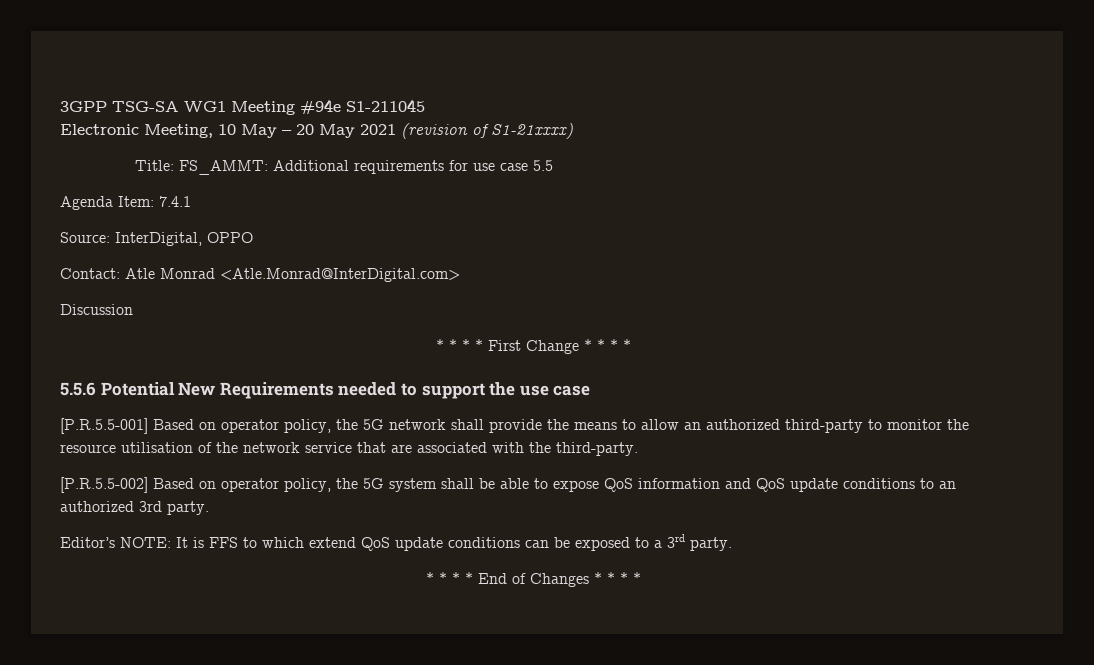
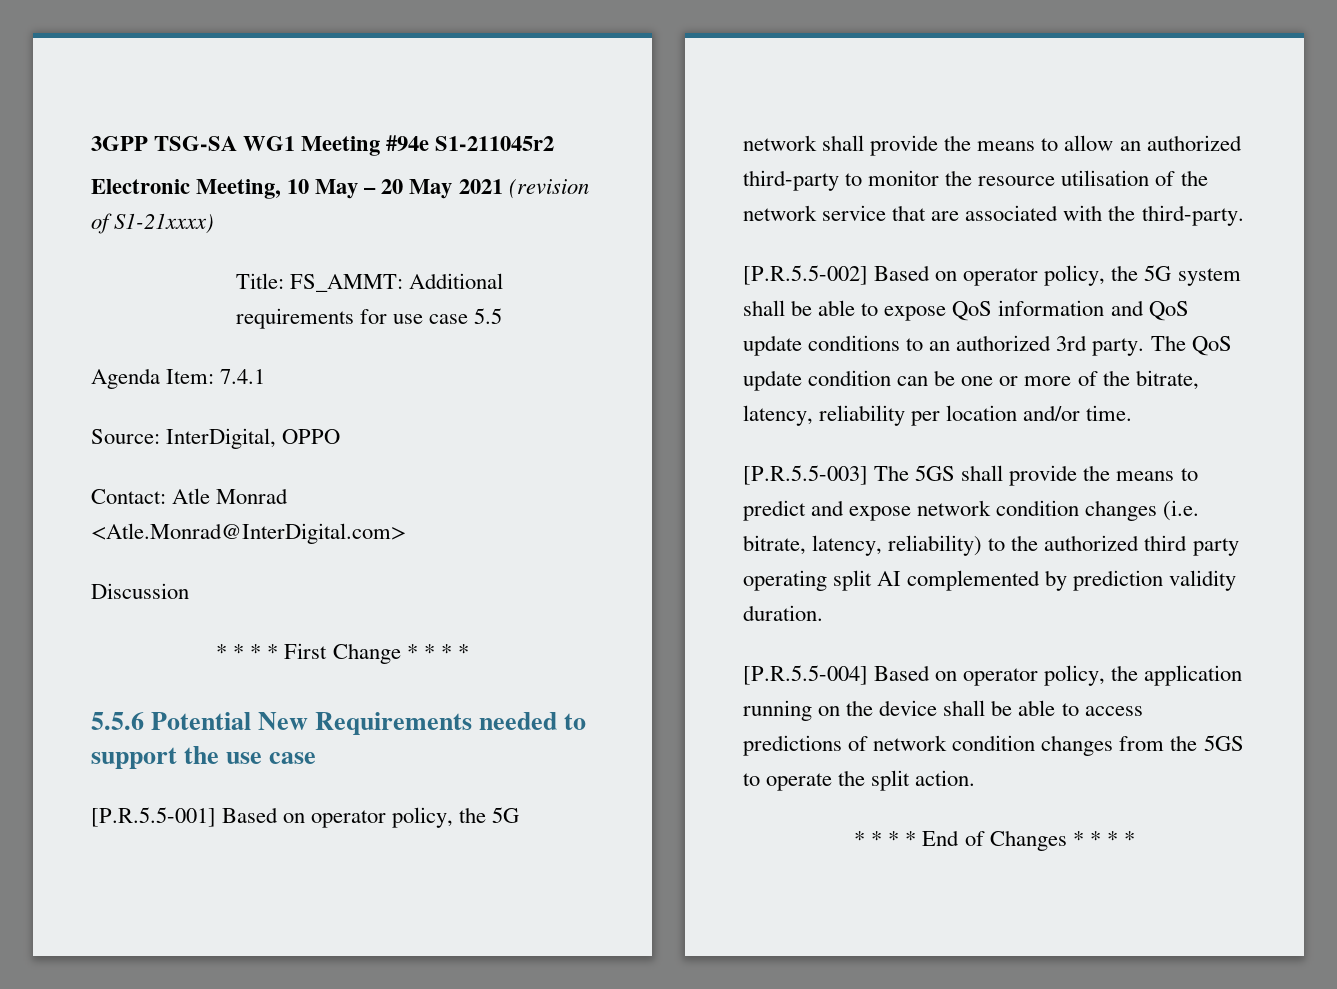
[346,99,425,112] S1-211045 -> [435,136,555,151] S1-211045r2
[60,537,520,551] // Editor’s NOTE: It is FFS to which extend QoS update conditions -> [1150,335,1232,356] [743,370,892,391] The QoS update condition
[575,534,732,551] exposed to a 3rd party. -> [961,370,1199,390] [743,405,1133,426] [743,465,1198,486] [743,500,1200,521] [743,535,1239,556] [743,570,1237,591] [743,605,823,621] [743,665,1243,686] [743,700,1143,721] [743,735,1244,756] [743,770,976,791] one or more of the bitrate, latency, reliability per location and/or time. // [P.R.5.5-003] The 5GS shall provide the means to predict and expose network condition changes (i.e. bitrate, latency, reliability) to the authorized third party operating split AI complemented by prediction validity duration. // [P.R.5.5-004] Based on operator policy, the application running on the device shall be able to access predictions of network condition changes from the 5GS to operate the split action.

